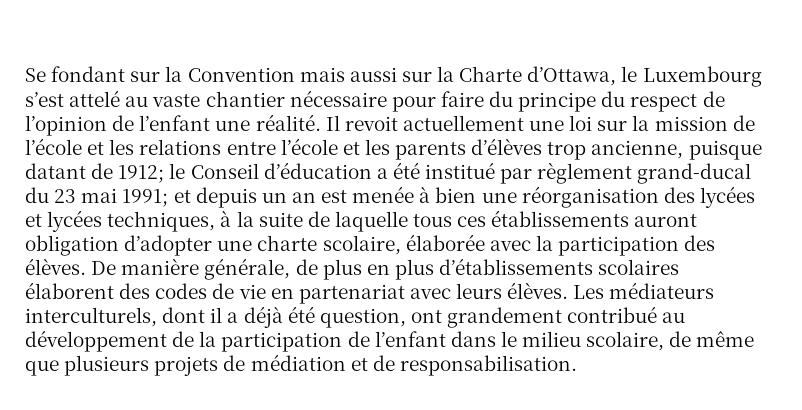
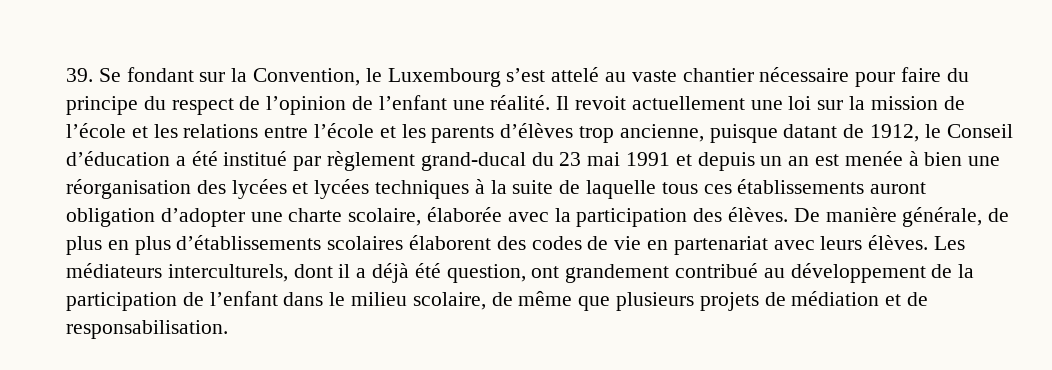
(25, 75) none -> [66,68,93,82] 39.
[187,66,617,86] Convention mais aussi sur la Charte d’Ottawa, -> [253,68,361,86] Convention,
[118,165,165,183] 1912; -> [870,124,920,142] 1912,
[122,189,169,207] 1991; -> [626,152,671,166] 1991
[107,211,216,232] techniques, -> [375,180,470,199] techniques

